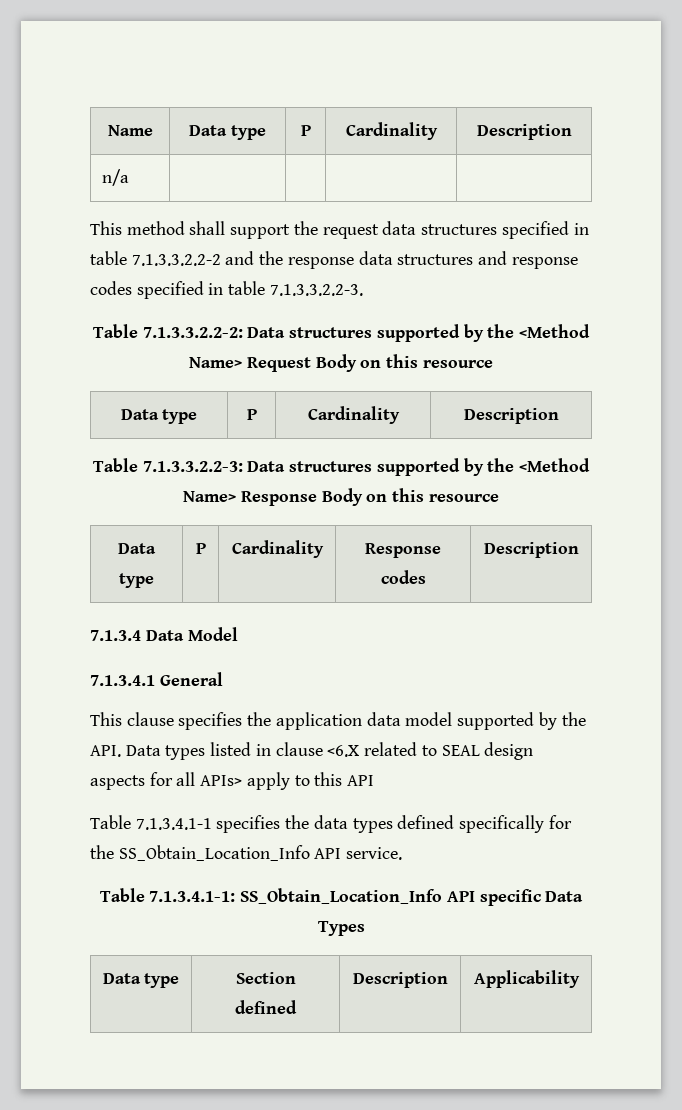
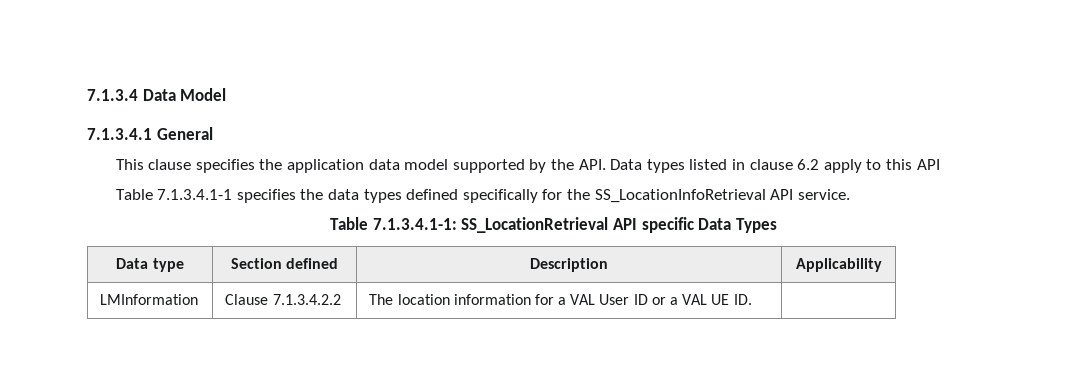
[107,125,153,136] [189,125,266,140] [300,125,311,136] [345,122,438,140] [476,124,572,140] [102,169,130,186] [90,221,589,239] [90,251,578,269] [90,281,363,299] [92,324,591,342] [189,354,493,372] [120,409,198,424] [246,409,257,420] [307,406,400,424] [463,408,559,424] [92,458,591,476] [183,488,499,506] [118,543,156,554] [119,573,154,588] [195,543,206,554] [231,540,324,558] [365,543,441,558] [380,570,426,584] [483,542,579,558] Name | Data type | P | Cardinality | Description // n/a | | | | // This method shall support the request data structures specified in table 7.1.3.3.2.2-2 and the response data structures and response codes specified in table 7.1.3.3.2.2-3. // Table 7.1.3.3.2.2-2: Data structures supported by the <Method Name> Request Body on this resource // Data type | P | Cardinality | Description // Table 7.1.3.3.2.2-3: Data structures supported by the <Method Name> Response Body on this resource // Data type | P | Cardinality | Response codes | Description // -> (87, 95) none
[327,742,534,760] [90,772,243,790] <6.X related to SEAL design aspects for all APIs> -> [797,159,820,170] 6.2
[118,845,310,861] SS_Obtain_Location_Info -> [594,189,766,203] SS_LocationInfoRetrieval
[240,888,443,904] SS_Obtain_Location_Info -> [461,217,609,233] SS_LocationRetrieval
(580, 979) none -> [100,294,199,305] [225,294,341,305] [369,294,752,305] // LMInformation | Clause 7.1.3.4.2.2 | The location information for a VAL User ID or a VAL UE ID. |

